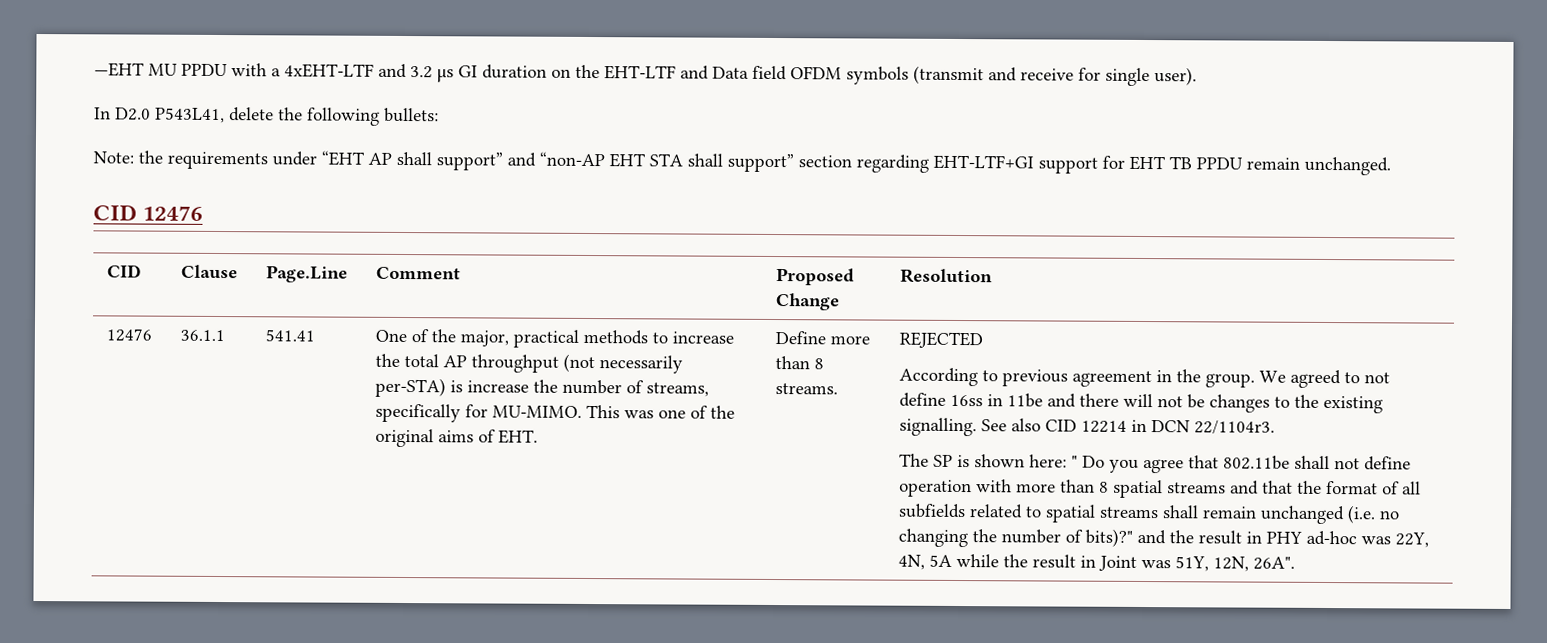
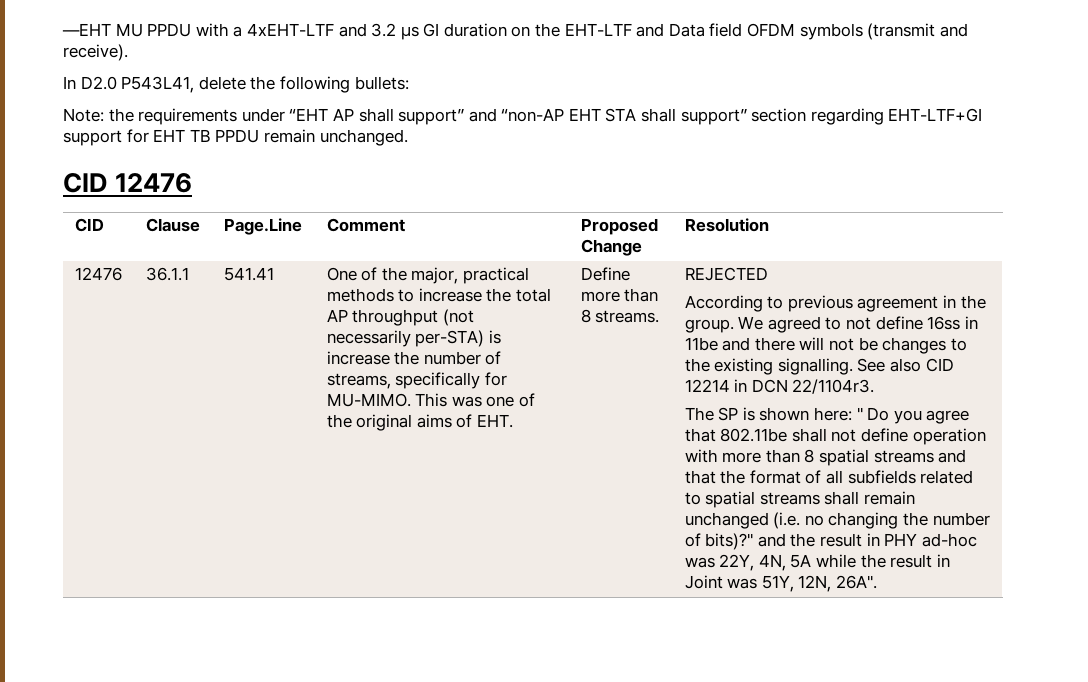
[1020,67,1197,87] receive for single user). -> [63,44,128,61] receive).

